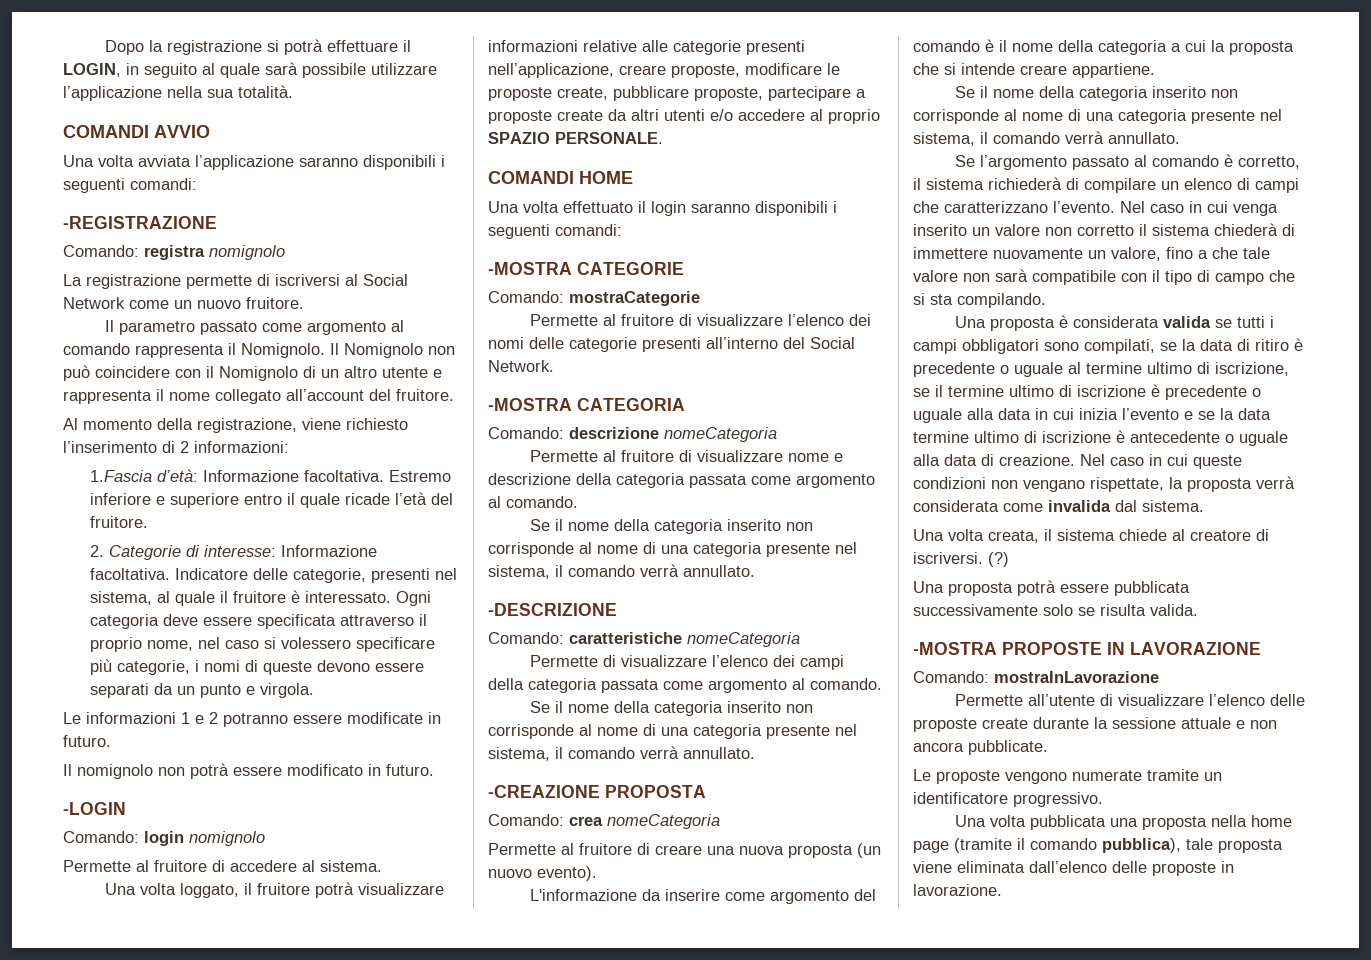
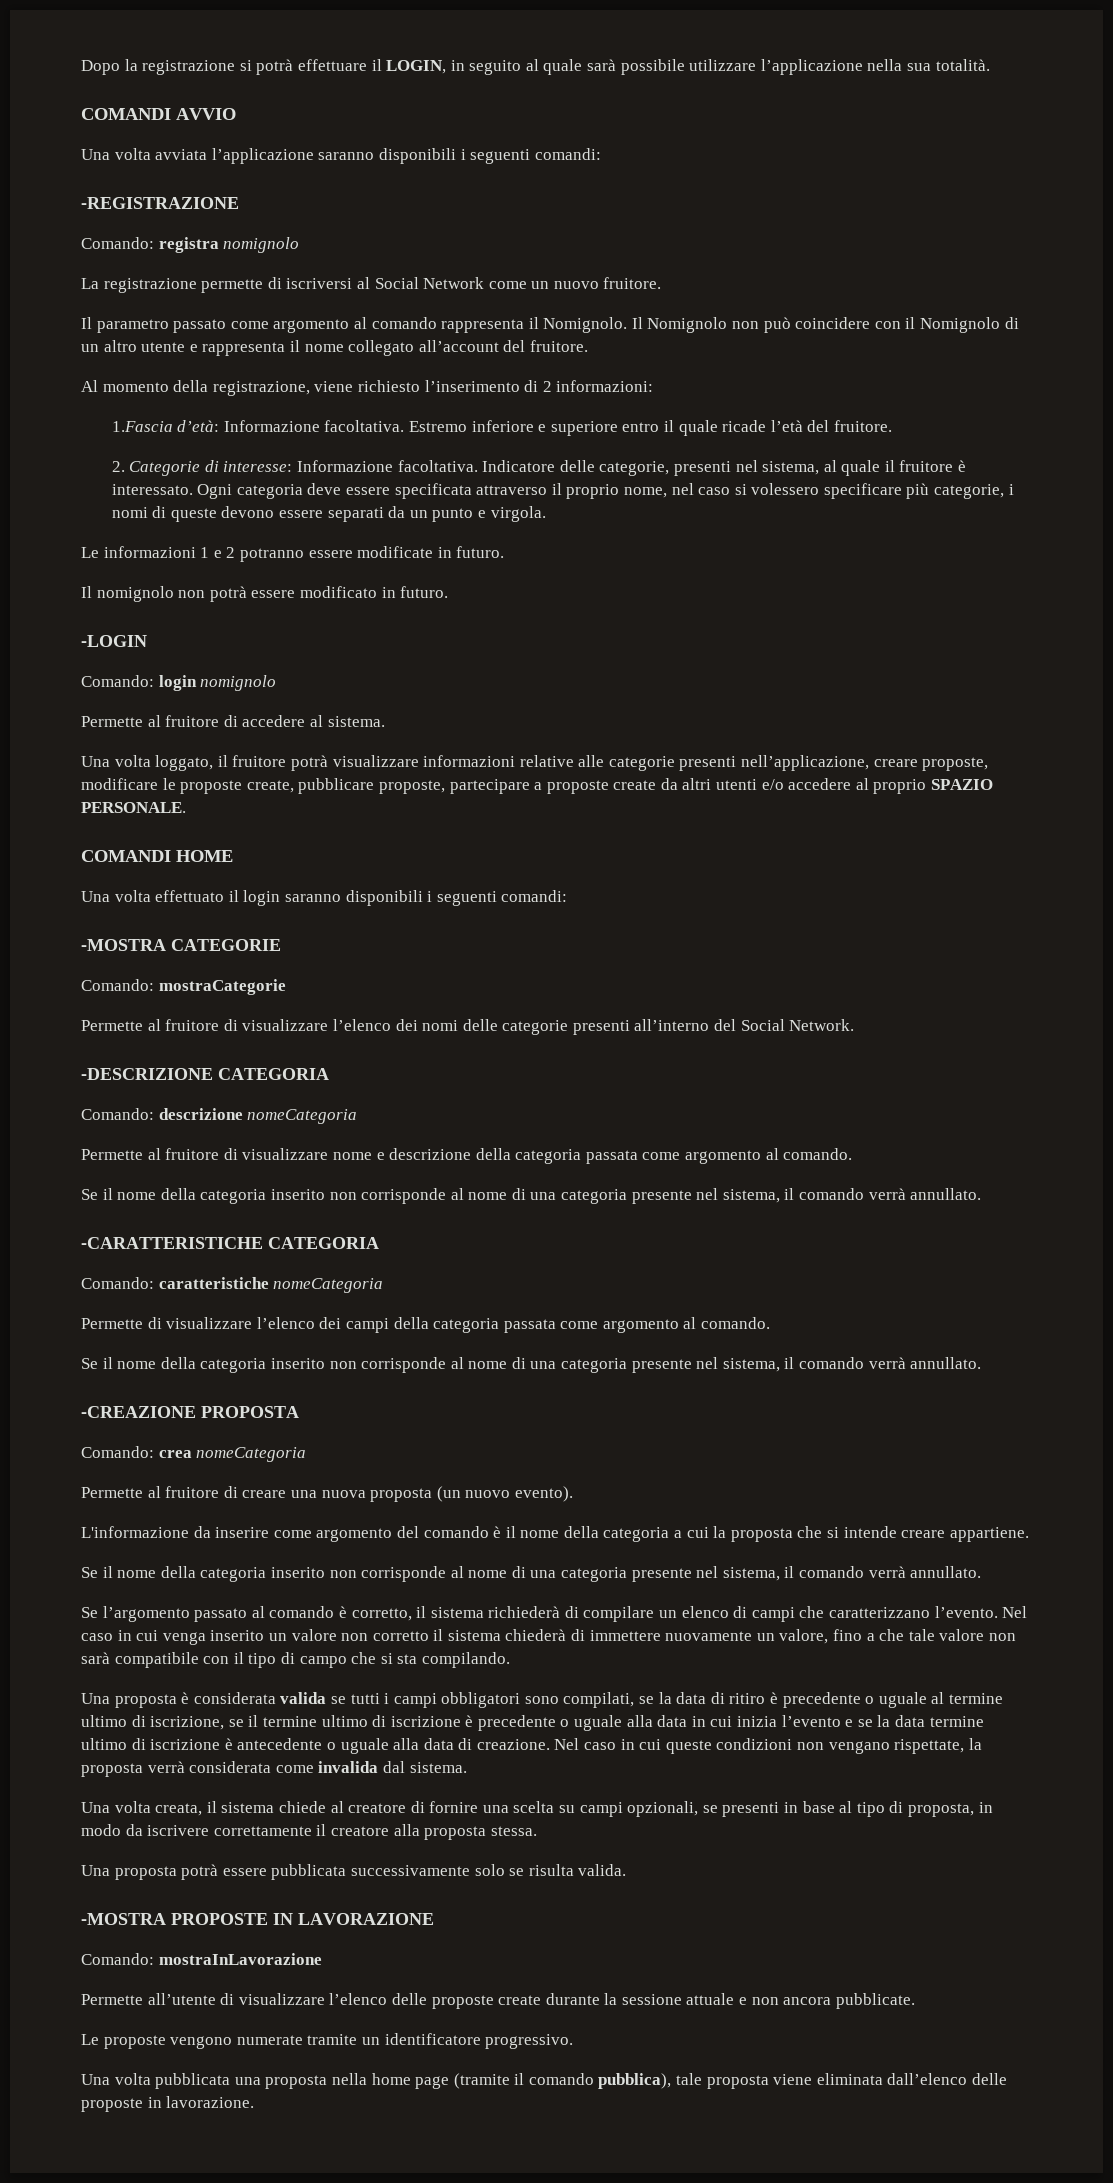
[488,398,572,411] -MOSTRA -> [81,1068,213,1080] -DESCRIZIONE
[488,603,617,616] -DESCRIZIONE -> [81,1237,379,1249] -CARATTERISTICHE CATEGORIA
[913,552,1009,567] iscriversi. (?) -> [429,1801,993,1817] [81,1824,537,1840] fornire una scelta su campi opzionali, se presenti in base al tipo di proposta, in modo da iscrivere correttamente il creatore alla proposta stessa.

